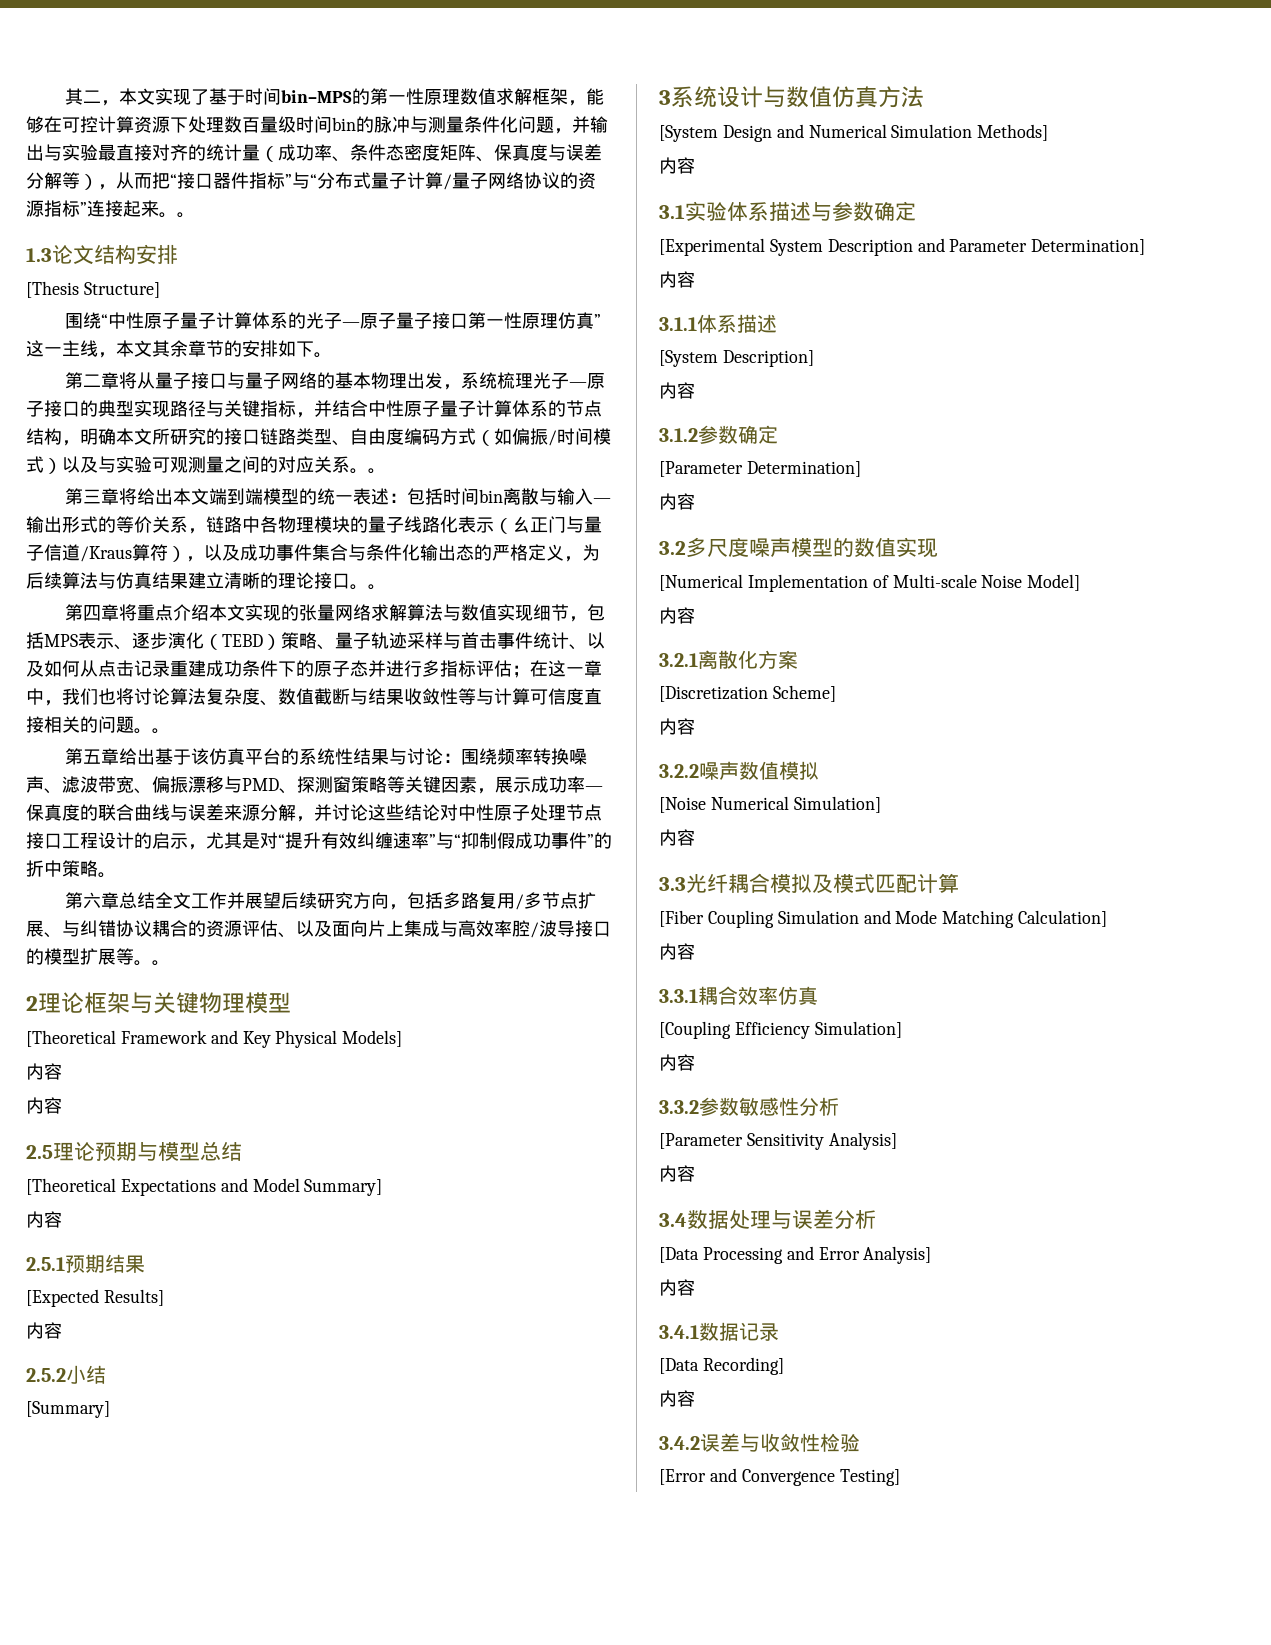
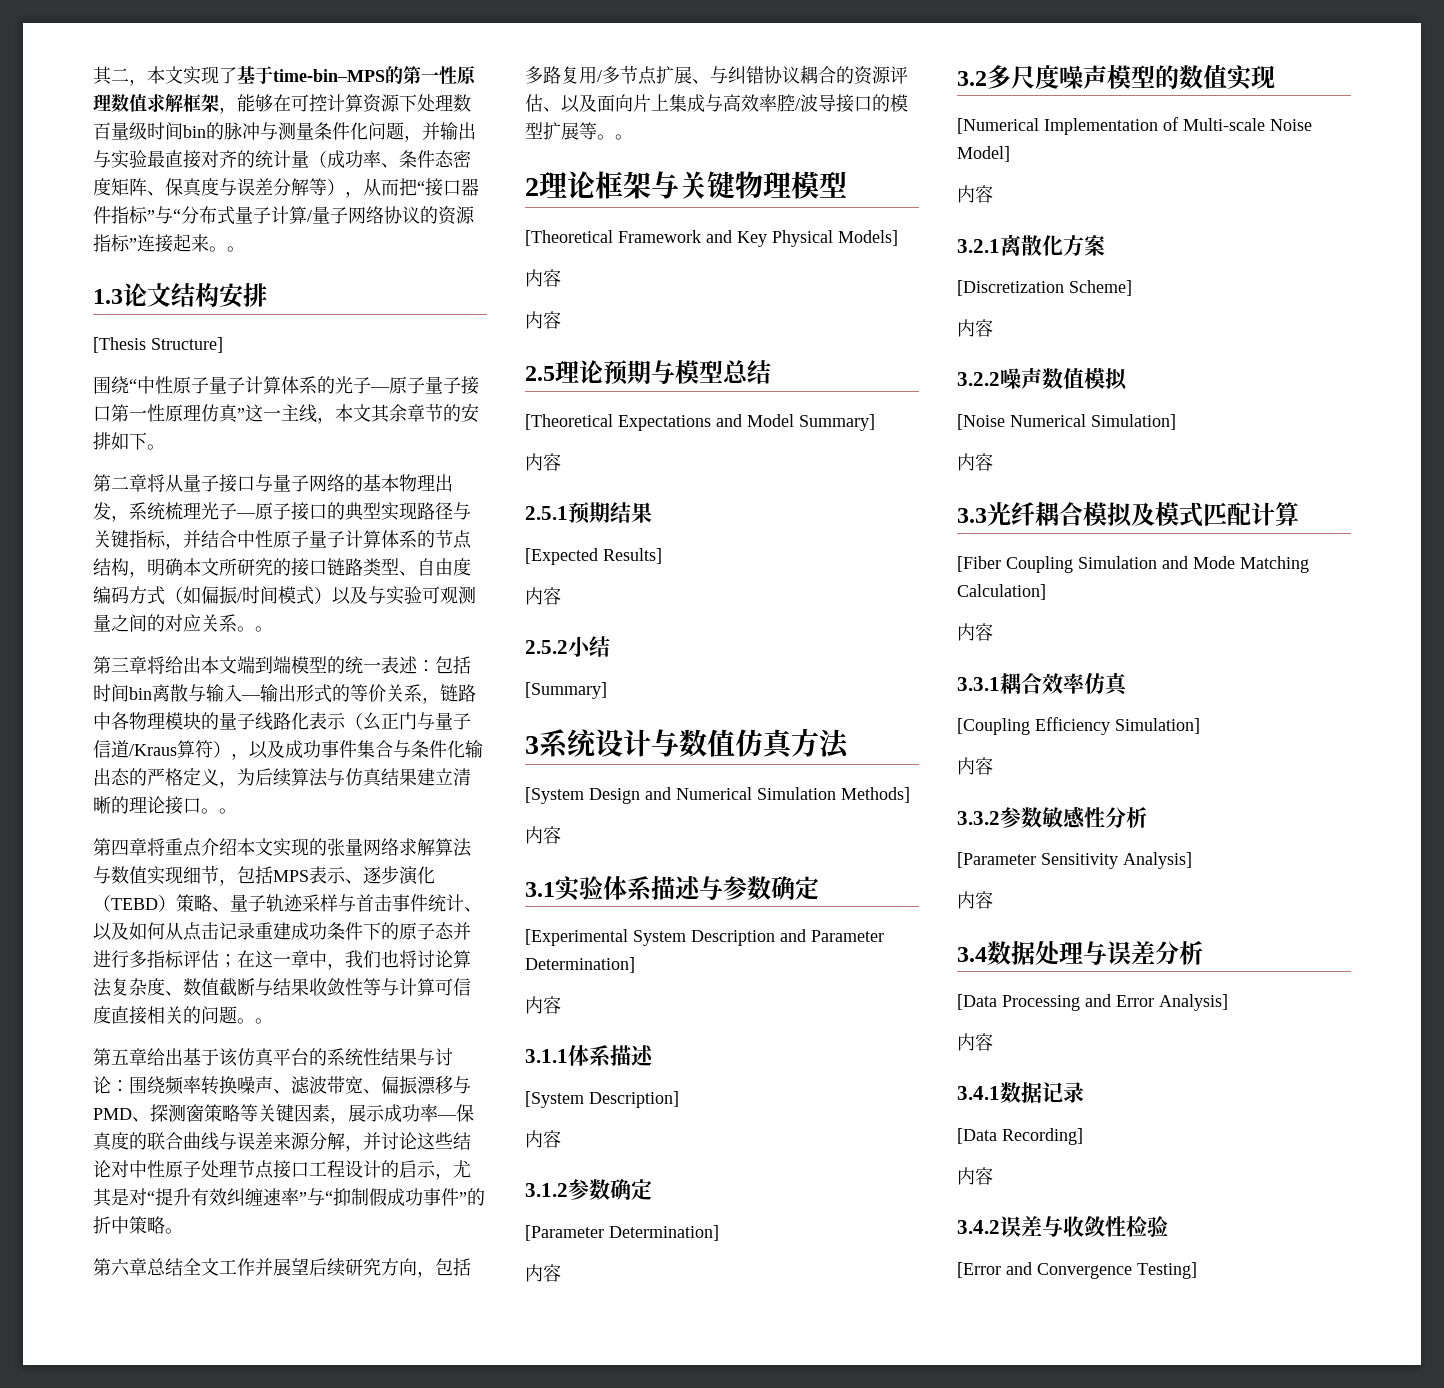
[245,88,353,105] 时间bin–MPS -> [273,69,385,82] time-bin–MPS

